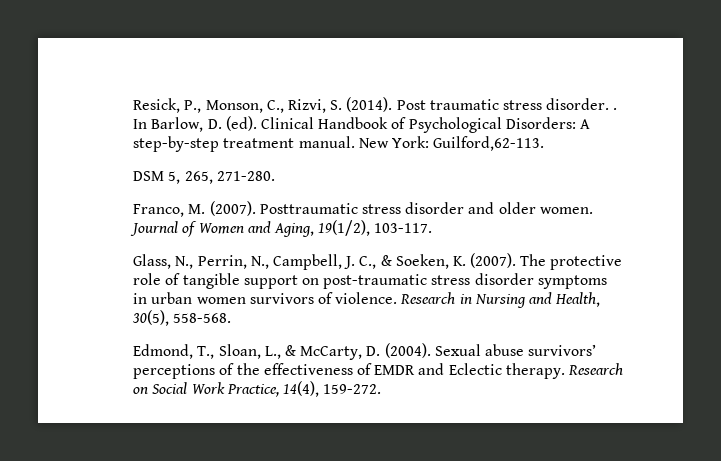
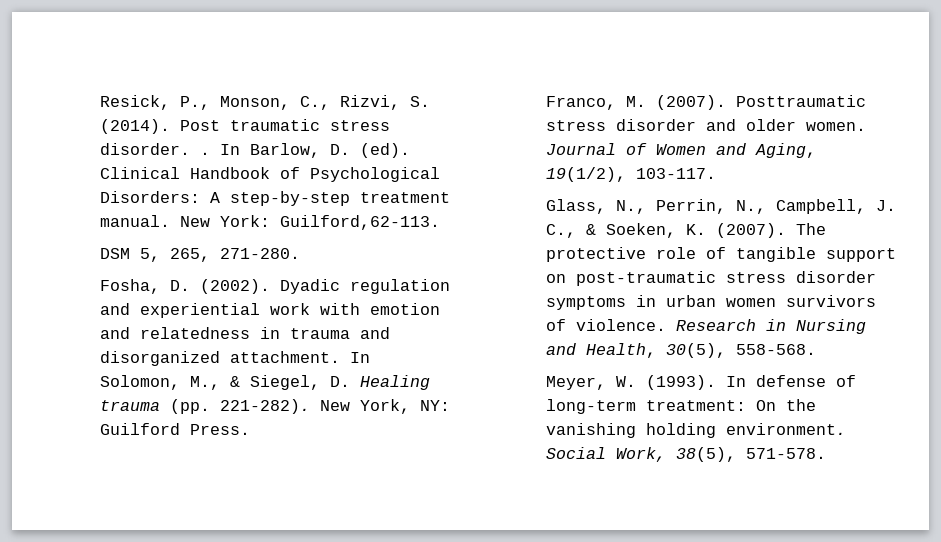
(275, 176) none -> [100,279,451,294] [100,303,441,318] [100,327,391,339] [100,351,371,366] [100,375,431,390] [100,399,451,414] [100,423,251,435] // Fosha, D. (2002). Dyadic regulation and experiential work with emotion and relatedness in trauma and disorganized attachment. In Solomon, M., & Siegel, D. Healing trauma (pp. 221-282). New York, NY: Guilford Press.
[133,343,597,360] [133,363,623,379] [133,381,382,397] Edmond, T., Sloan, L., & McCarty, D. (2004). Sexual abuse survivors’ perceptions of the effectiveness of EMDR and Eclectic therapy. Research on Social Work Practice, 14(4), 159-272. -> [546,375,857,390] [546,399,817,414] [546,423,847,438] [546,447,827,462] Meyer, W. (1993). In defense of long-term treatment: On the vanishing holding environment. Social Work, 38(5), 571-578.

